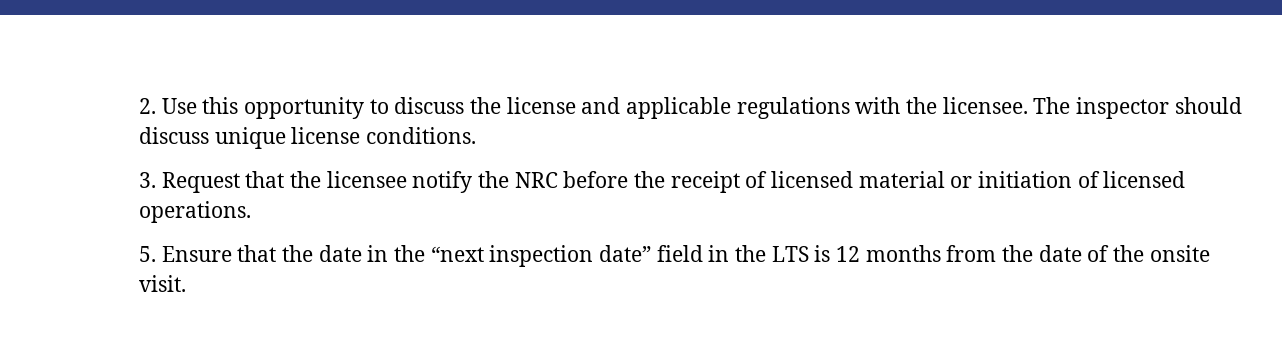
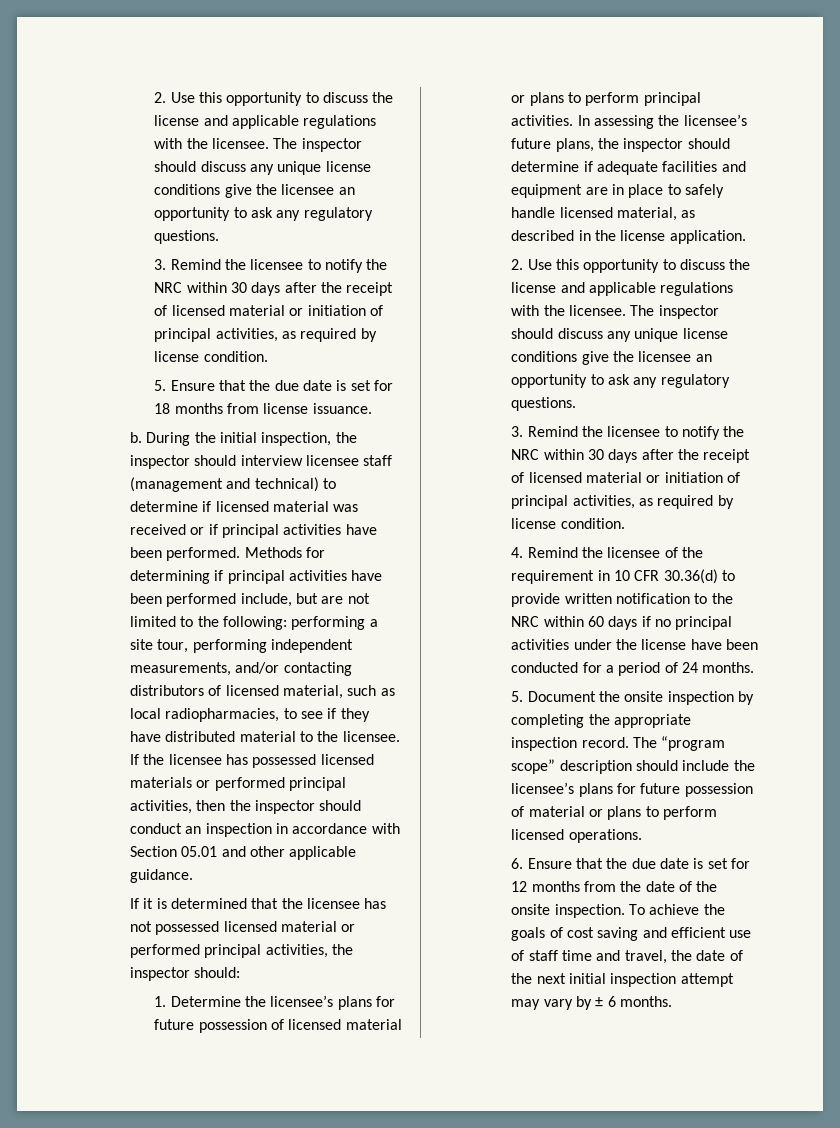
[214,127,476,149] [138,171,1186,193] [138,201,251,223] [138,245,831,267] unique license conditions. // 3. Request that the licensee notify the NRC before the receipt of licensed material or initiation of licensed operations. // 5. Ensure that the date in the “next inspection date” field in the LTS is -> [250,161,371,175] [154,184,355,198] [154,207,373,221] [154,230,220,244] [154,259,388,273] [154,282,394,296] [154,305,384,316] [154,328,377,342] [154,351,268,362] [154,380,393,391] [154,403,372,414] [129,432,357,446] [129,455,393,469] [129,477,336,492] [129,501,359,512] [129,524,377,538] [129,547,325,561] [129,570,383,584] [129,593,370,607] [129,616,378,630] [129,639,353,653] [129,662,352,676] [129,685,395,699] [129,708,370,722] [129,731,400,742] [129,754,374,768] [129,777,346,791] [129,800,362,814] [129,823,400,837] [129,846,357,860] [129,869,193,883] [129,898,387,909] [129,921,356,935] [129,944,353,958] [129,967,241,981] [154,995,396,1010] [154,1019,402,1033] [511,92,701,106] [511,114,747,129] [511,138,730,152] [511,161,746,175] [511,184,725,198] [511,207,696,221] [511,230,746,244] [511,259,751,273] [511,282,734,296] [511,305,719,319] [511,328,728,342] [511,351,712,365] [511,374,730,388] [511,397,577,411] [511,426,745,440] [511,449,751,463] [511,472,741,483] [511,495,734,509] [511,518,625,529] [511,547,704,558] [511,569,736,584] [511,593,733,607] [511,616,733,630] [511,639,759,650] [511,662,755,676] [511,691,755,705] [511,714,692,728] [511,736,726,751] [511,759,755,774] [511,782,753,797] [511,806,718,820] [511,829,642,843] [511,858,750,869] any unique license conditions give the licensee an opportunity to ask any regulatory questions. // 3. Remind the licensee to notify the NRC within 30 days after the receipt of licensed material or initiation of principal activities, as required by license condition. // 5. Ensure that the due date is set for 18 months from license issuance. // b. During the initial inspection, the inspector should interview licensee staff (management and technical) to determine if licensed material was received or if principal activities have been performed. Methods for determining if principal activities have been performed include, but are not limited to the following: performing a site tour, performing independent measurements, and/or contacting distributors of licensed material, such as local radiopharmacies, to see if they have distributed material to the licensee. If the licensee has possessed licensed materials or performed principal activities, then the inspector should conduct an inspection in accordance with Section 05.01 and other applicable guidance. // If it is determined that the licensee has not possessed licensed material or performed principal activities, the inspector should: // 1. Determine the licensee’s plans for future possession of licensed material or plans to perform principal activities. In assessing the licensee’s future plans, the inspector should determine if adequate facilities and equipment are in place to safely handle licensed material, as described in the license application. // 2. Use this opportunity to discuss the license and applicable regulations with the licensee. The inspector should discuss any unique license conditions give the licensee an opportunity to ask any regulatory questions. // 3. Remind the licensee to notify the NRC within 30 days after the receipt of licensed material or initiation of principal activities, as required by license condition. // 4. Remind the licensee of the requirement in 10 CFR 30.36(d) to provide written notification to the NRC within 60 days if no principal activities under the license have been conducted for a period of 24 months. // 5. Document the onsite inspection by completing the appropriate inspection record. The “program scope” description should include the licensee’s plans for future possession of material or plans to perform licensed operations. // 6. Ensure that the due date is set for
[138,275,186,292] visit. -> [554,904,725,918] [511,927,752,941] [511,950,743,964] [511,973,734,987] [511,996,673,1010] inspection. To achieve the goals of cost saving and efficient use of staff time and travel, the date of the next initial inspection attempt may vary by ± 6 months.

